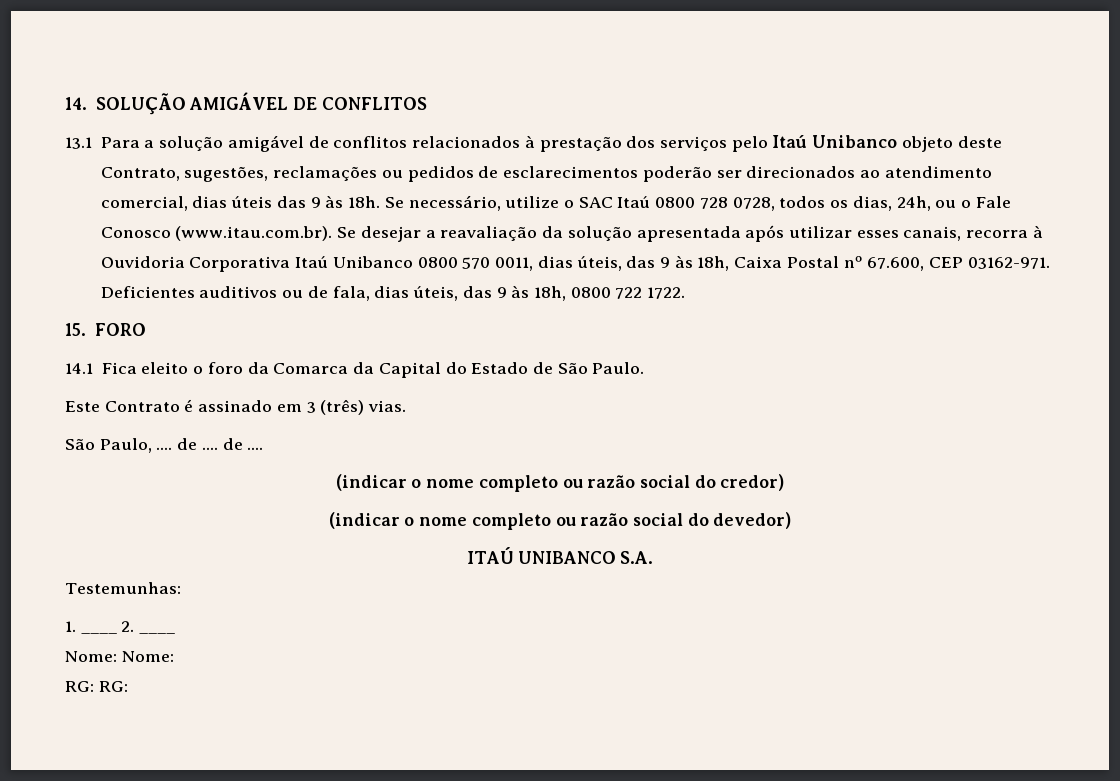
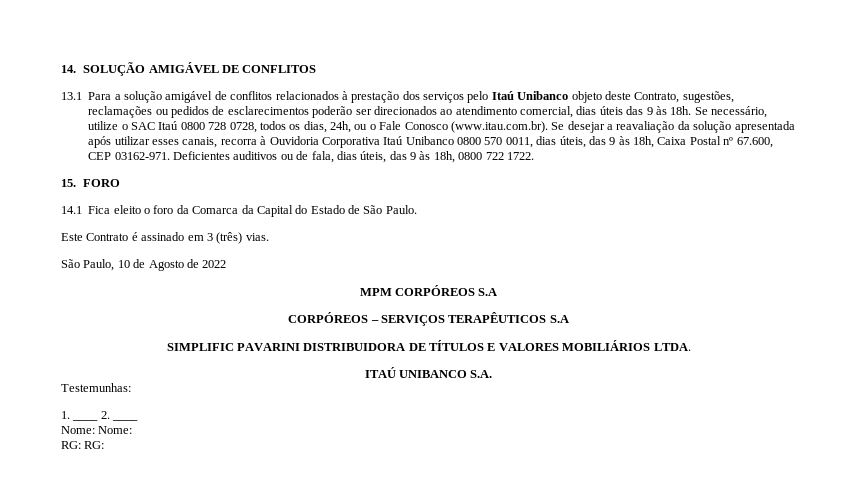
[156,438,264,450] [335,474,785,492] [328,512,792,530] .... de .... de .... // (indicar o nome completo ou razão social do credor) // (indicar o nome completo ou razão social do devedor) -> [117,259,227,271] [359,285,498,296] [288,312,569,326] [166,340,691,351] 10 de Agosto de 2022 // MPM CORPÓREOS S.A // CORPÓREOS – SERVIÇOS TERAPÊUTICOS S.A // SIMPLIFIC PAVARINI DISTRIBUIDORA DE TÍTULOS E VALORES MOBILIÁRIOS LTDA.

